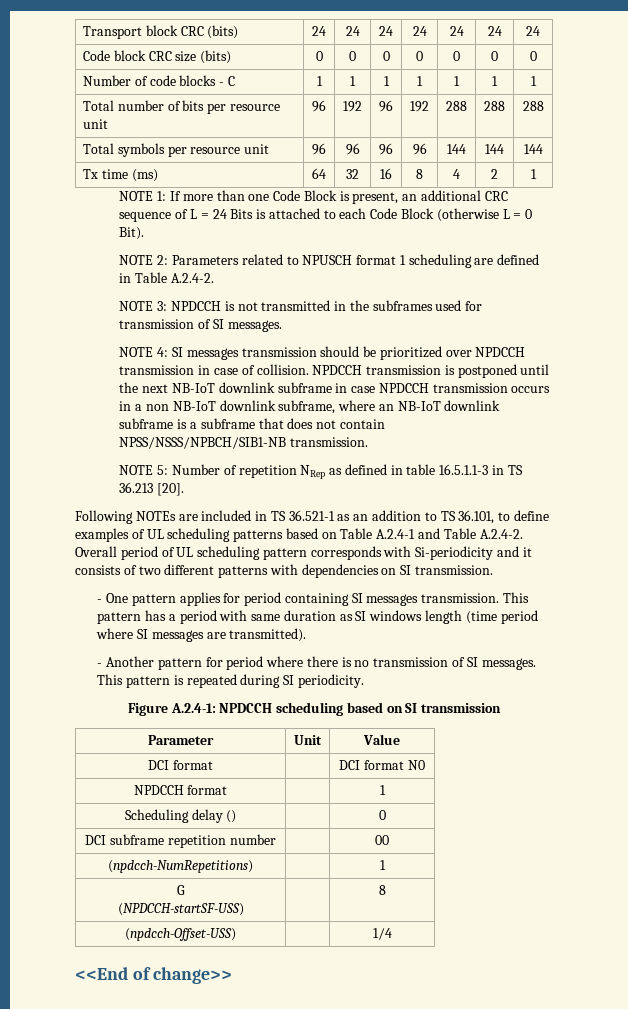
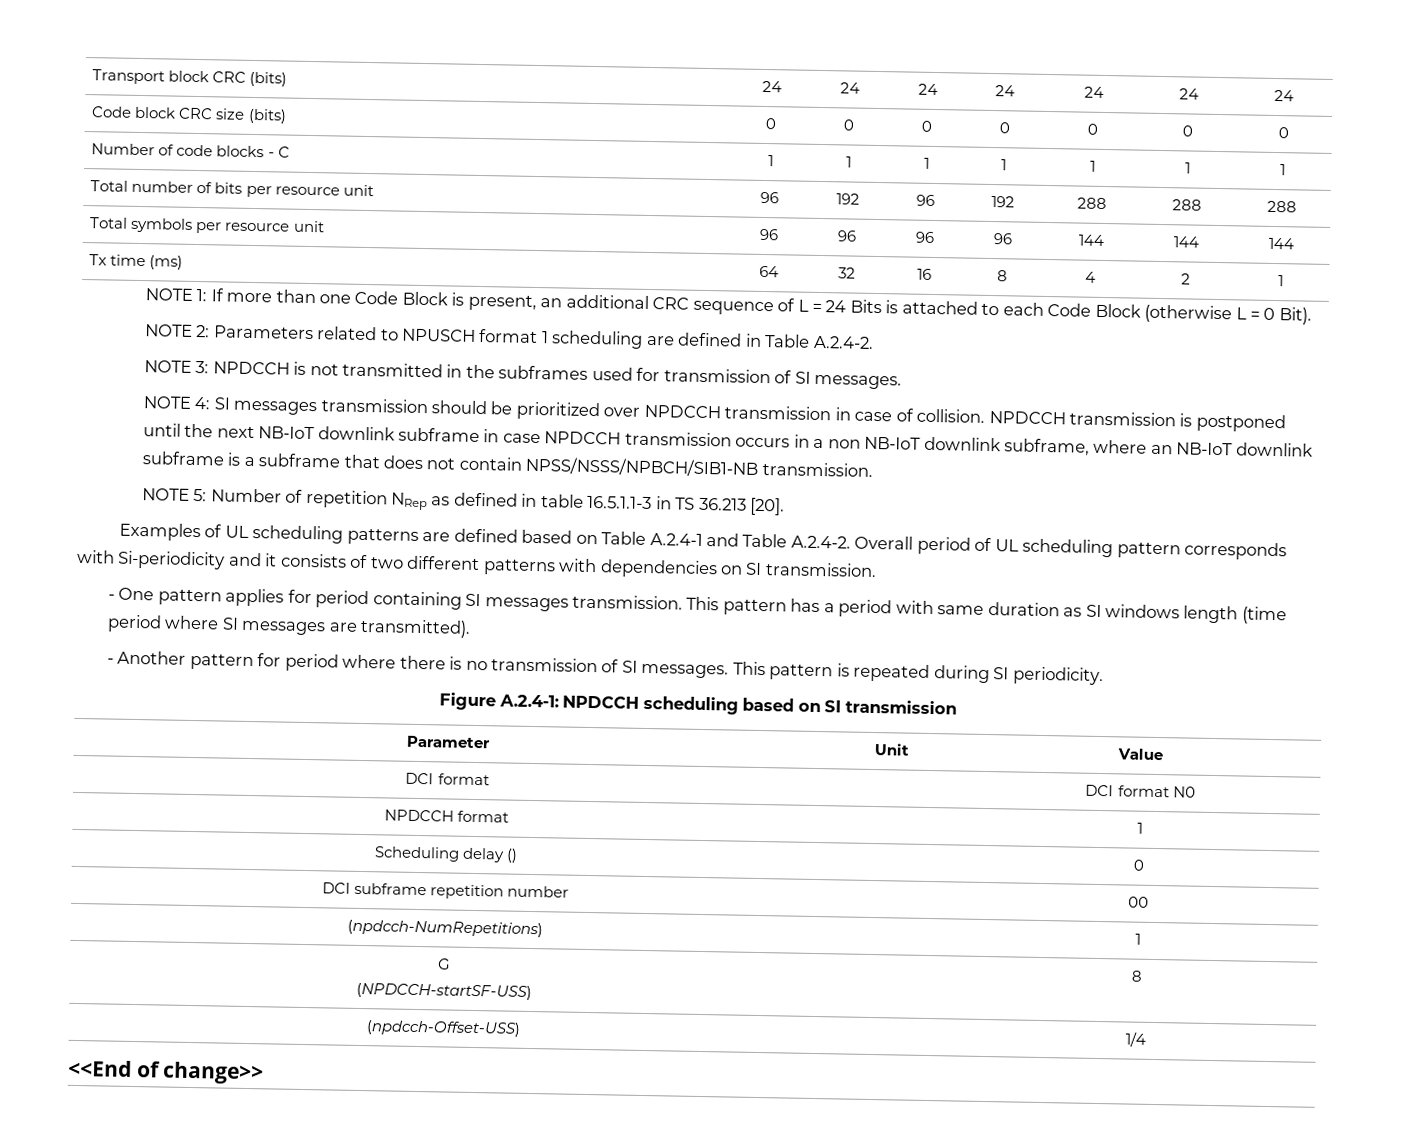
[75,510,549,524] [75,528,129,542] Following NOTEs are included in TS 36.521-1 as an addition to TS 36.101, to define examples -> [119,522,202,542] Examples
(284, 536) none -> [422,528,518,543] are defined

